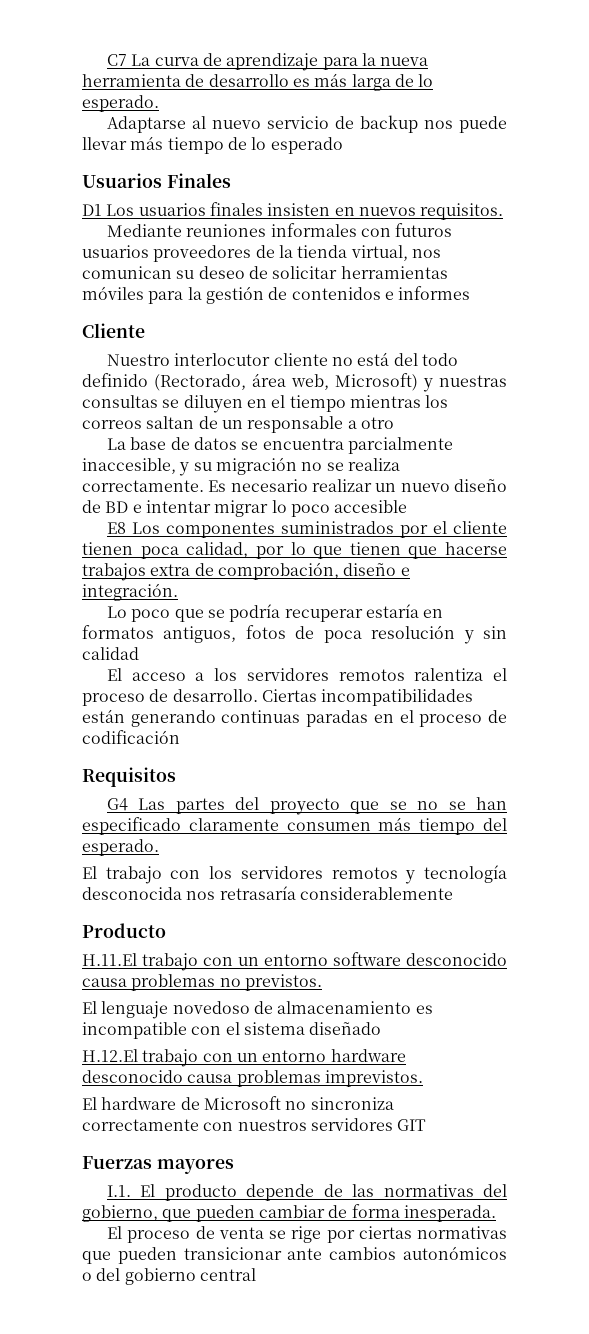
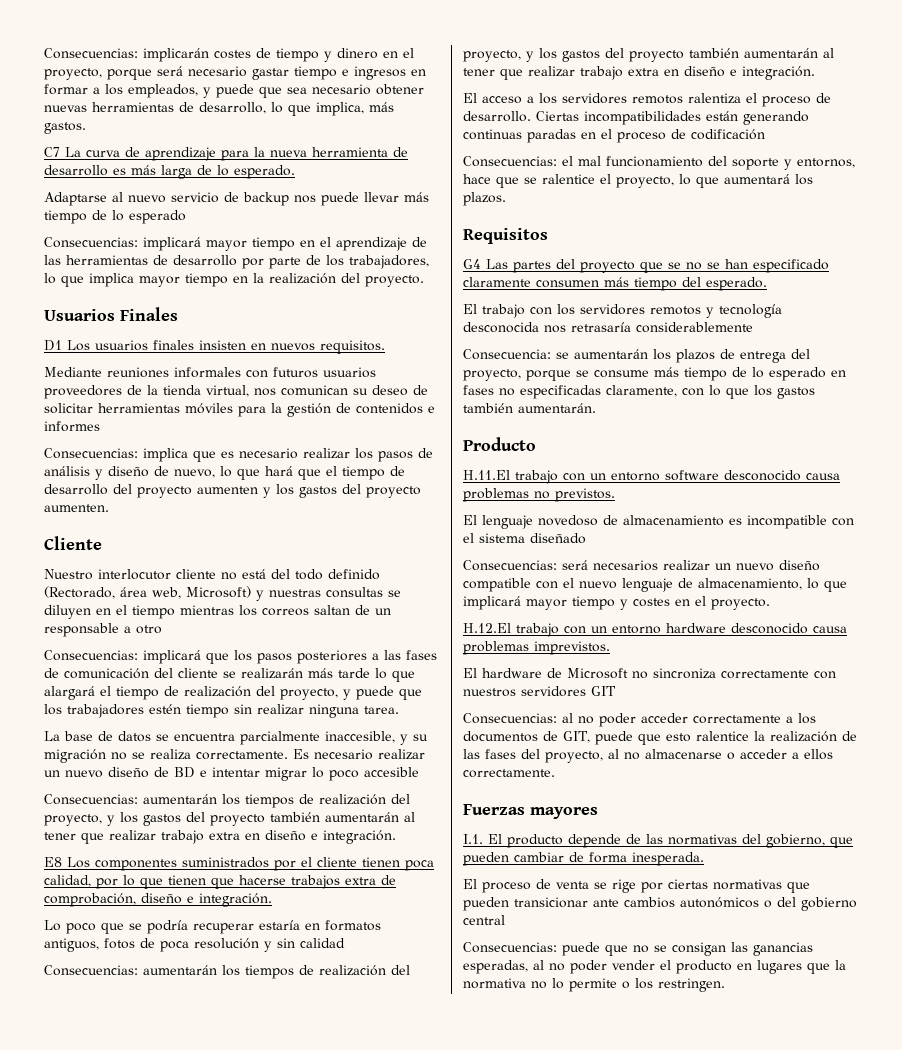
(107, 60) none -> [44,48,414,62] [44,66,426,80] [44,84,424,98] [44,102,394,116] [44,122,86,134] Consecuencias: implicarán costes de tiempo y dinero en el proyecto, porque será necesario gastar tiempo e ingresos en formar a los empleados, y puede que sea necesario obtener nuevas herramientas de desarrollo, lo que implica, más gastos. //
(343, 145) none -> [44,237,427,251] [44,255,429,269] [44,273,424,287] // Consecuencias: implicará mayor tiempo en el aprendizaje de las herramientas de desarrollo por parte de los trabajadores, lo que implica mayor tiempo en la realización del proyecto.
(471, 293) none -> [44,448,433,462] [44,466,405,480] [44,484,421,498] [44,504,109,512] // Consecuencias: implica que es necesario realizar los pasos de análisis y diseño de nuevo, lo que hará que el tiempo de desarrollo del proyecto aumenten y los gastos del proyecto aumenten.
(394, 423) none -> [44,650,437,664] [44,668,415,682] [44,686,422,700] [44,704,399,718] // Consecuencias: implicará que los pasos posteriores a las fases de comunicación del cliente se realizarán más tarde lo que alargará el tiempo de realización del proyecto, y puede que los trabajadores estén tiempo sin realizar ninguna tarea.
(408, 506) none -> [44,794,410,808] [44,812,415,826] [44,830,396,844] // Consecuencias: aumentarán los tiempos de realización del proyecto, y los gastos del proyecto también aumentarán al tener que realizar trabajo extra en diseño e integración.
(139, 653) none -> [44,965,410,979] [463,48,834,62] [463,66,815,80] // Consecuencias: aumentarán los tiempos de realización del proyecto, y los gastos del proyecto también aumentarán al tener que realizar trabajo extra en diseño e integración.
(180, 737) none -> [463,156,855,170] [463,174,813,188] [463,192,506,206] // Consecuencias: el mal funcionamiento del soporte y entornos, hace que se ralentice el proyecto, lo que aumentará los plazos.
(453, 893) none -> [463,349,810,363] [463,367,846,381] [463,385,815,399] [463,403,596,413] // Consecuencia: se aumentarán los plazos de entrega del proyecto, porque se consume más tiempo de lo esperado en fases no especificadas claramente, con lo que los gastos también aumentarán.
(382, 1028) none -> [463,560,820,571] [463,578,847,592] [463,596,770,610] // Consecuencias: será necesarios realizar un nuevo diseño compatible con el nuevo lenguaje de almacenamiento, lo que implicará mayor tiempo y costes en el proyecto.
(427, 1125) none -> [463,713,816,727] [463,731,857,745] [463,749,833,763] [463,769,555,778] // Consecuencias: al no poder acceder correctamente a los documentos de GIT, puede que esto ralentice la realización de las fases del proyecto, al no almacenarse o acceder a ellos correctamente.
(256, 1274) none -> [463,942,813,956] [463,960,846,974] [463,978,725,992] // Consecuencias: puede que no se consigan las ganancias esperadas, al no poder vender el producto en lugares que la normativa no lo permite o los restringen.

